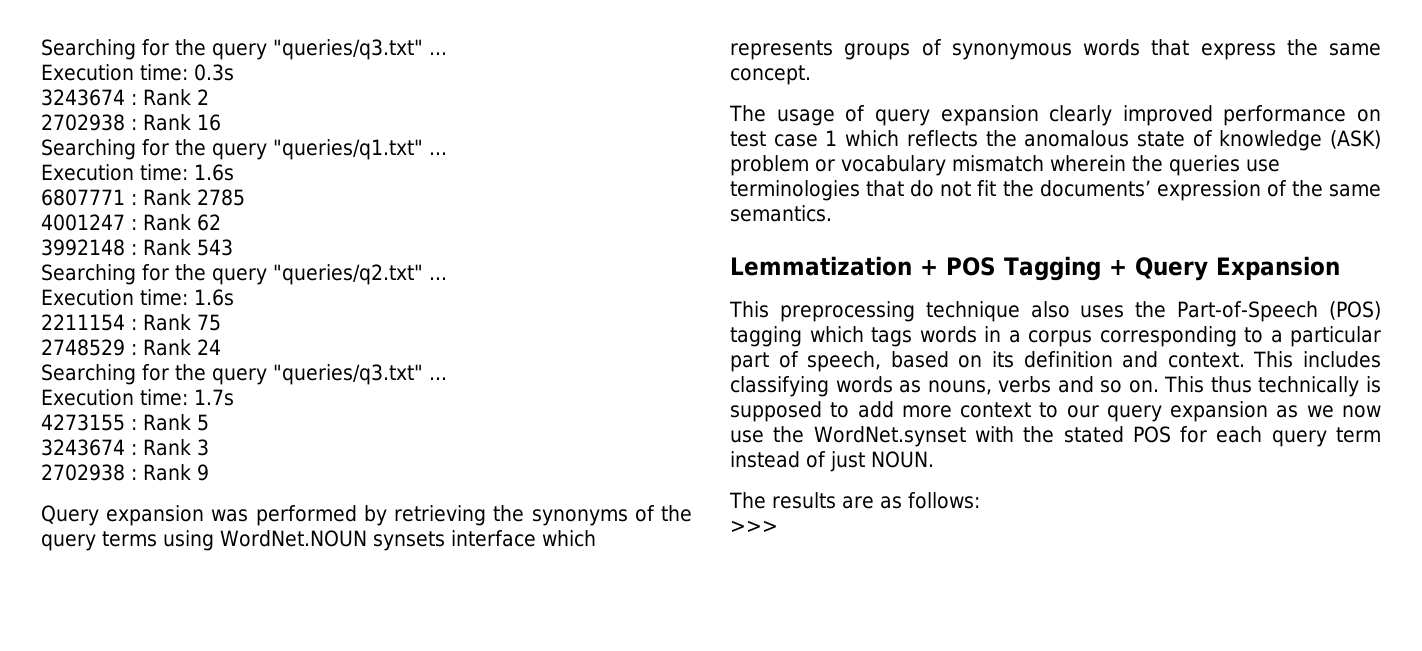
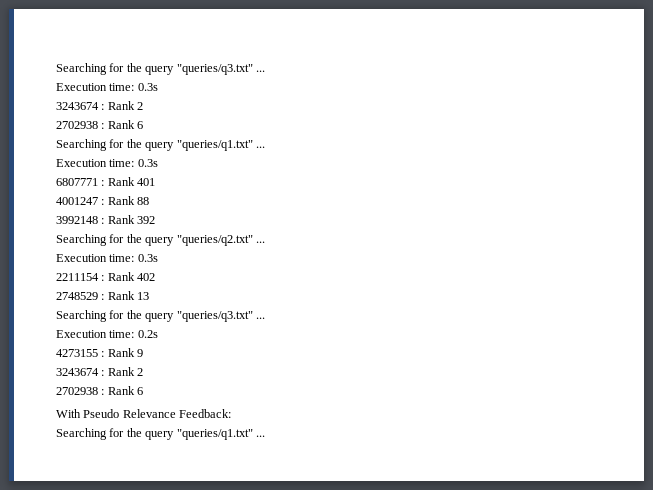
[197,114,221,131] 16 -> [137,121,144,129] 6
[193,164,234,181] 1.6s -> [137,159,158,167] 0.3s
[197,189,245,206] 2785 -> [137,178,156,186] 401
[197,214,221,231] 62 -> [137,197,150,205] 88
[197,239,233,256] 543 -> [137,216,156,224] 392
[193,289,234,306] 1.6s -> [137,254,158,262] 0.3s
[197,314,221,331] 75 -> [137,273,156,281] 402
[197,339,221,355] [41,364,447,385] [41,389,234,406] 24 // Searching for the query "queries/q3.txt" ... // Execution time: 1.7s -> [137,292,150,300] [56,310,265,322] [56,330,158,338] 13 // Searching for the query "queries/q3.txt" ... // Execution time: 0.2s
[197,414,209,431] [41,439,209,456] [41,464,209,481] [41,505,692,526] [41,530,596,551] [730,39,1381,60] [730,65,811,85] [729,105,1381,126] [730,130,1381,151] [730,155,1280,176] [730,180,1381,201] [730,205,832,222] [730,256,1340,281] [729,301,1381,322] [730,326,1381,347] [730,351,1381,372] [730,376,1381,397] [730,401,1381,422] [730,426,1381,447] [730,451,934,472] [729,492,980,509] [730,520,778,533] 5 // 3243674 : Rank 3 // 2702938 : Rank 9 // Query expansion was performed by retrieving the synonyms of the query terms using WordNet.NOUN synsets interface which represents groups of synonymous words that express the same concept. // The usage of query expansion clearly improved performance on test case 1 which reflects the anomalous state of knowledge (ASK) problem or vocabulary mismatch wherein the queries use terminologies that do not fit the documents’ expression of the same semantics. // Lemmatization + POS Tagging + Query Expansion // This preprocessing technique also uses the Part-of-Speech (POS) tagging which tags words in a corpus corresponding to a particular part of speech, based on its definition and context. This includes classifying words as nouns, verbs and so on. This thus technically is supposed to add more context to our query expansion as we now use the WordNet.synset with the stated POS for each query term instead of just NOUN. // The results are as follows: // >>> -> [137,349,144,357] [56,367,144,376] [56,386,144,395] [56,409,232,418] [56,428,265,440] 9 // 3243674 : Rank 2 // 2702938 : Rank 6 // With Pseudo Relevance Feedback: // Searching for the query "queries/q1.txt" ...

